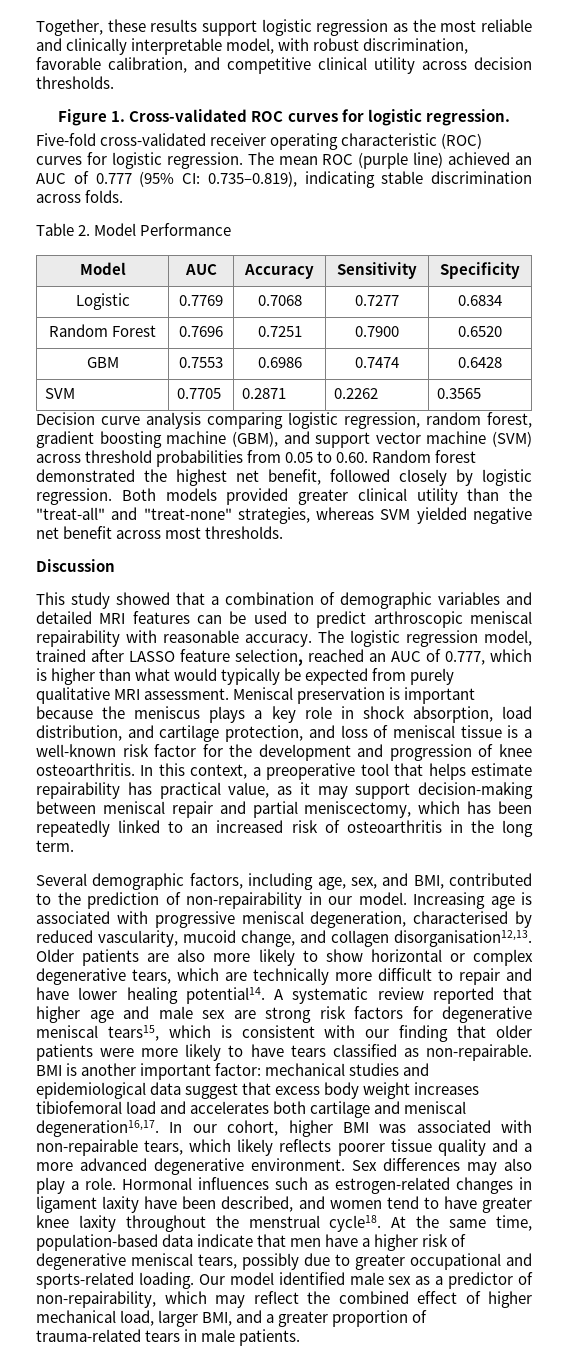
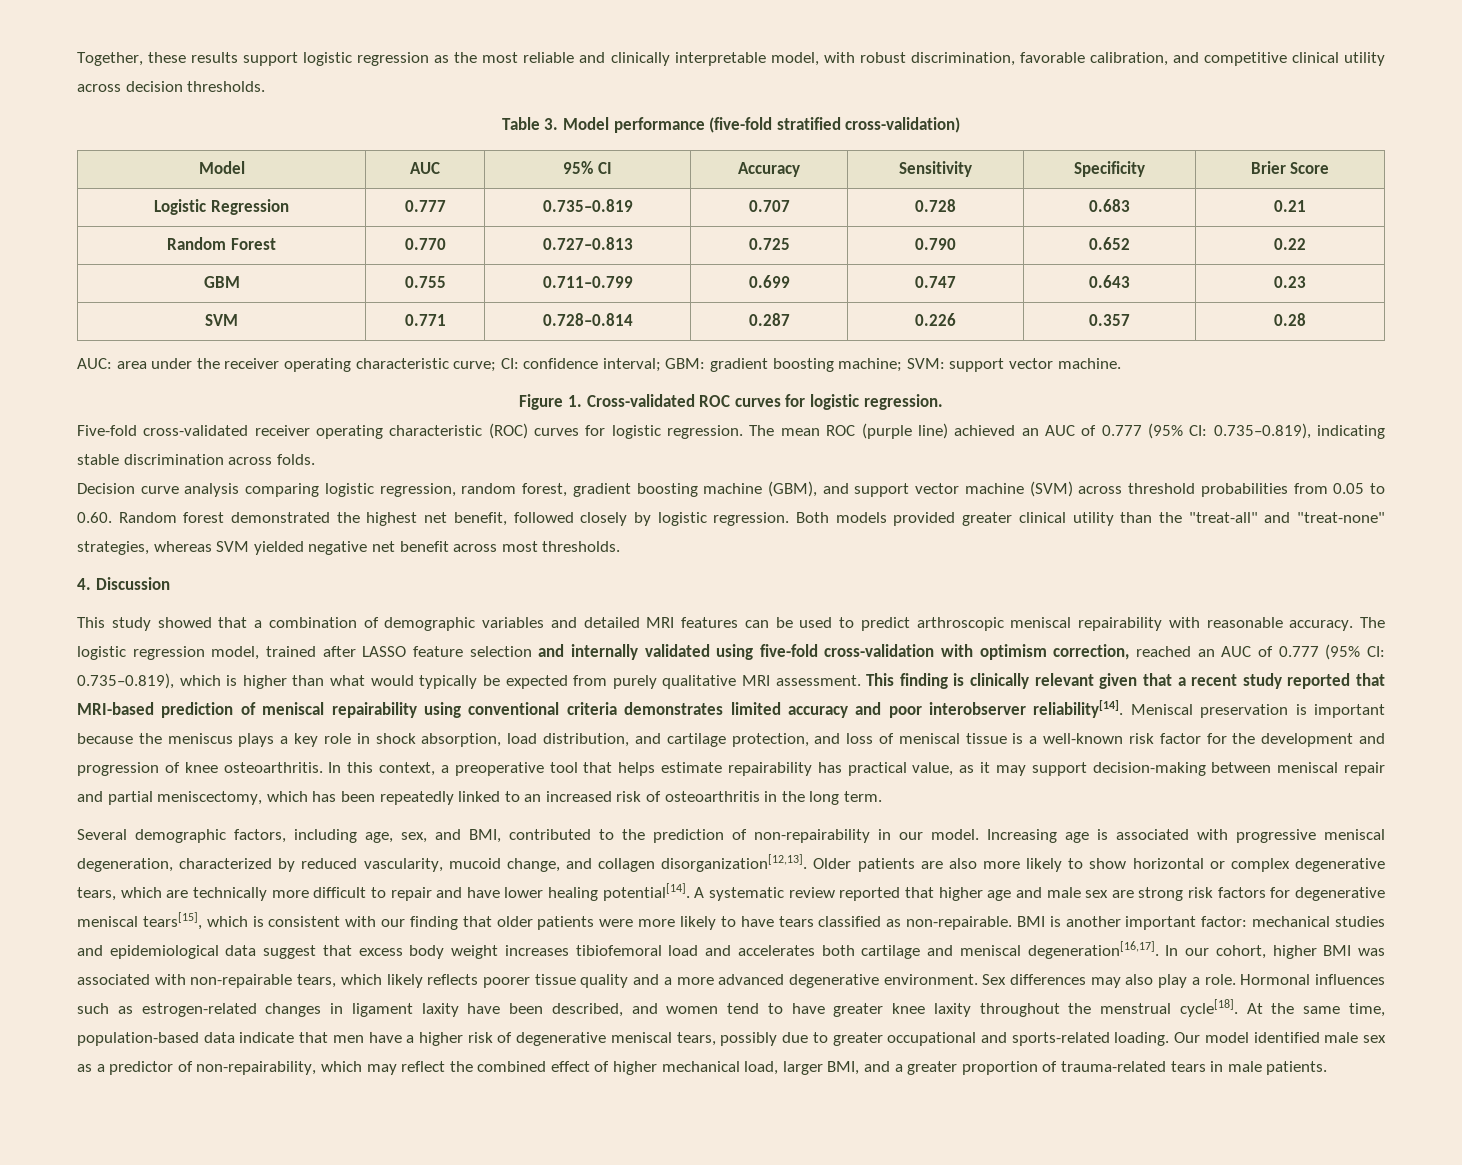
(114, 82) none -> [501,117,961,133] [198,161,245,174] [410,162,440,174] [563,161,612,174] [738,162,800,177] [899,161,972,177] [1074,161,1145,177] [1250,161,1330,174] [154,199,289,215] [404,200,446,212] [542,199,633,212] [748,200,790,212] [915,199,956,212] [1089,199,1130,212] [1274,200,1306,212] [167,237,276,250] [404,238,446,250] [542,237,633,250] [748,238,790,250] [915,238,956,250] [1089,237,1130,250] [1274,238,1306,250] [203,276,240,288] [404,276,446,288] [542,276,633,288] [748,275,790,288] [915,276,956,288] [1089,275,1130,288] [1274,276,1306,288] [205,314,238,326] [404,314,446,326] [542,313,633,326] [748,313,790,326] [915,313,956,326] [1089,314,1130,326] [1274,313,1306,326] [77,358,1121,372] // Table 3. Model performance (five-fold stratified cross-validation) // Model | AUC | 95% CI | Accuracy | Sensitivity | Specificity | Brier Score // Logistic Regression | 0.777 | 0.735–0.819 | 0.707 | 0.728 | 0.683 | 0.21 // Random Forest | 0.770 | 0.727–0.813 | 0.725 | 0.790 | 0.652 | 0.22 // GBM | 0.755 | 0.711–0.799 | 0.699 | 0.747 | 0.643 | 0.23 // SVM | 0.771 | 0.728–0.814 | 0.287 | 0.226 | 0.357 | 0.28 // AUC: area under the receiver operating characteristic curve; CI: confidence interval; GBM: gradient boosting machine; SVM: support vector machine.
[36,223,232,236] [79,262,126,275] [184,264,217,275] [244,264,314,279] [337,262,417,279] [440,262,520,279] [75,293,130,310] [179,295,223,306] [257,295,302,306] [355,295,399,306] [458,295,502,306] [48,324,157,337] [179,326,223,337] [257,326,302,337] [355,326,399,337] [458,326,502,337] [86,357,119,368] [179,357,223,368] [257,357,302,368] [355,357,399,368] [458,357,502,368] [44,388,75,399] [176,388,221,399] [241,388,286,399] [333,388,378,399] [436,388,481,399] // Table 2. Model Performance // Model | AUC | Accuracy | Sensitivity | Specificity // Logistic | 0.7769 | 0.7068 | 0.7277 | 0.6834 // Random Forest | 0.7696 | 0.7251 | 0.7900 | 0.6520 // GBM | 0.7553 | 0.6986 | 0.7474 | 0.6428 // SVM | 0.7705 | 0.2871 | 0.2262 | 0.3565 -> (315, 459) none
(284, 532) none -> [77,578,91,590] 4.
[235,649,485,666] selection, reached an AUC of 0.777, -> [469,644,1386,660] [77,673,174,689] selection and internally validated using five-fold cross-validation with optimism correction, reached an AUC of 0.777 (95% CI: 0.735–0.819),
(230, 694) none -> [866,673,1385,689] [77,700,1124,718] This finding is clinically relevant given that a recent study reported that MRI-based prediction of meniscal repairability using conventional criteria demonstrates limited accuracy and poor interobserver reliability[14].
[413,911,509,924] characterised -> [179,858,273,869] characterized
[394,930,532,947] disorganisation12,13. -> [661,854,808,872] disorganization[12,13].
[185,987,265,1004] potential14. -> [602,883,690,901] potential[14].
[107,1025,159,1041] tears15, -> [142,912,202,930] tears[15],
[36,1120,159,1137] degeneration16,17. -> [1027,941,1159,959] degeneration[16,17].
[329,1215,382,1232] cycle18. -> [1179,999,1238,1017] cycle[18].

